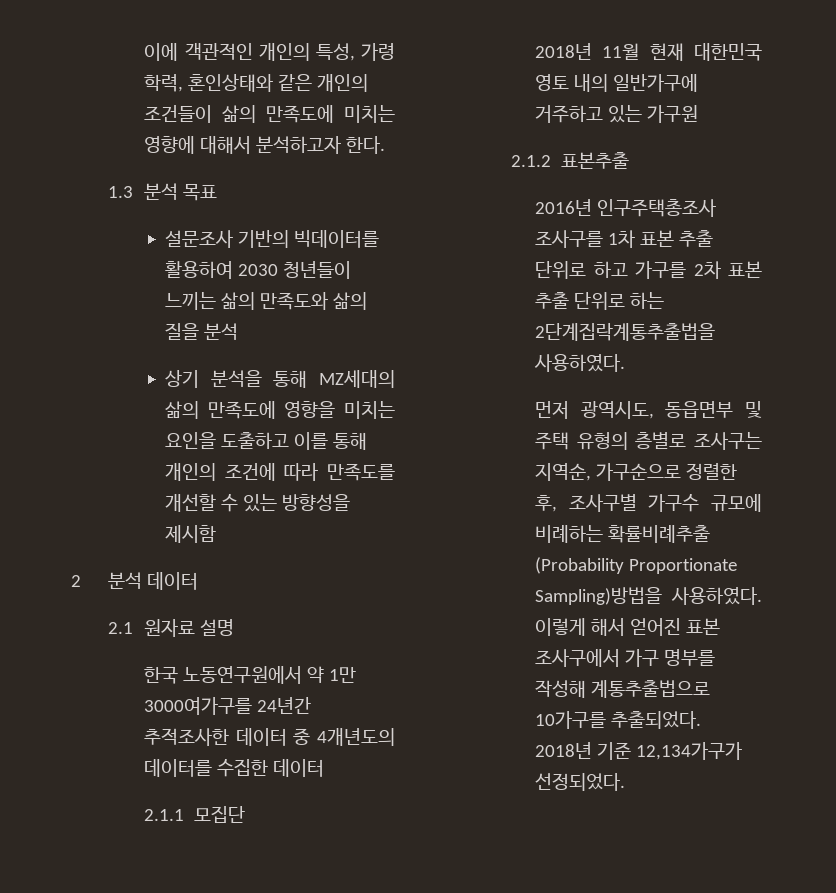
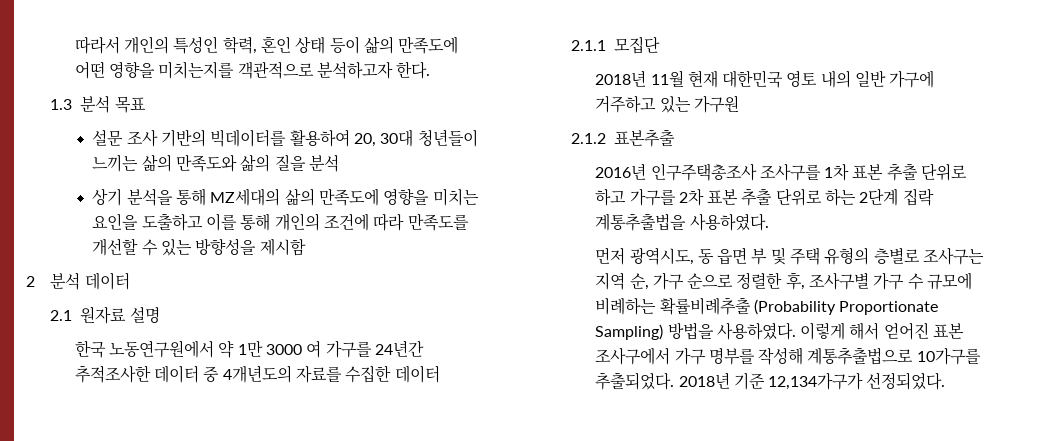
[144,43,395,61] [144,74,369,92] [144,105,395,123] [144,136,252,154] 이에 객관적인 개인의 특성, 가령 학력, 혼인상태와 같은 개인의 조건들이 삶의 만족도에 미치는 영향에 대해서 -> [74,36,459,54] [74,61,314,79] 따라서 개인의 특성인 학력, 혼인 상태 등이 삶의 만족도에 어떤 영향을 미치는지를 객관적으로
[164,230,233,248] 설문조사 -> [92,129,158,147] 설문 조사
[237,264,278,276] 2030 -> [353,129,414,147] 20, 30대
[144,697,253,715] 3000여가구를 -> [266,340,372,358] 3000 여 가구를
[144,759,213,777] 데이터를 -> [296,365,343,383] 자료를
[613,74,699,92] 일반가구에 -> [855,70,935,88] 일반 가구에
[535,323,716,341] 2단계집락계통추출법을 -> [859,188,934,206] [595,213,687,231] 2단계 집락 계통추출법을
[665,401,734,418] 동읍면부 -> [697,247,768,265] 동 읍면 부
[535,463,682,481] 지역순, 가구순으로 -> [595,272,734,290] 지역 순, 가구 순으로
[648,494,700,512] 가구수 -> [873,272,924,290] 가구 수
[535,587,663,605] Sampling)방법을 -> [595,322,714,340] Sampling) 방법을

